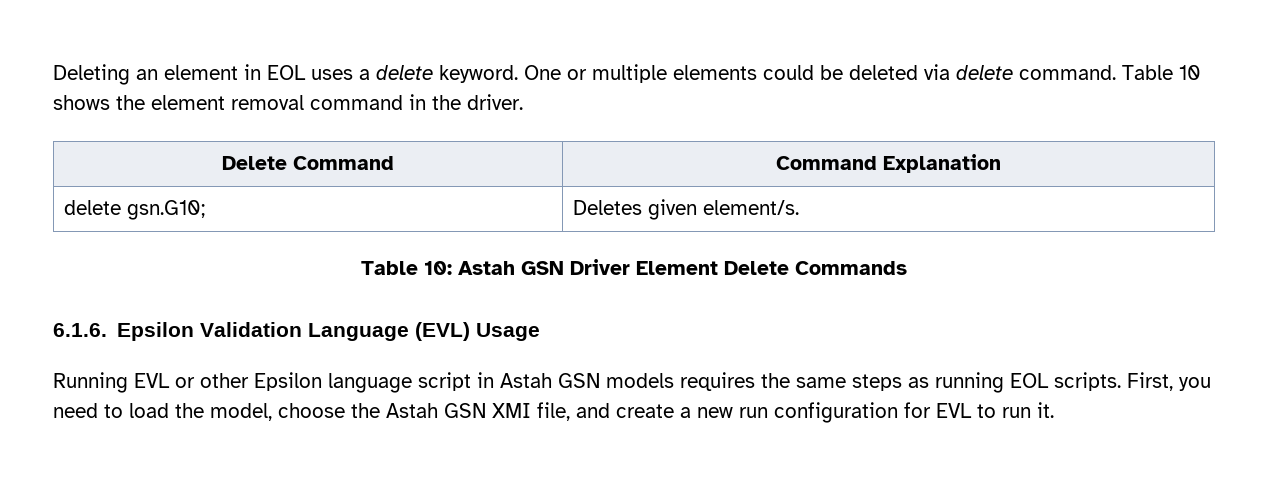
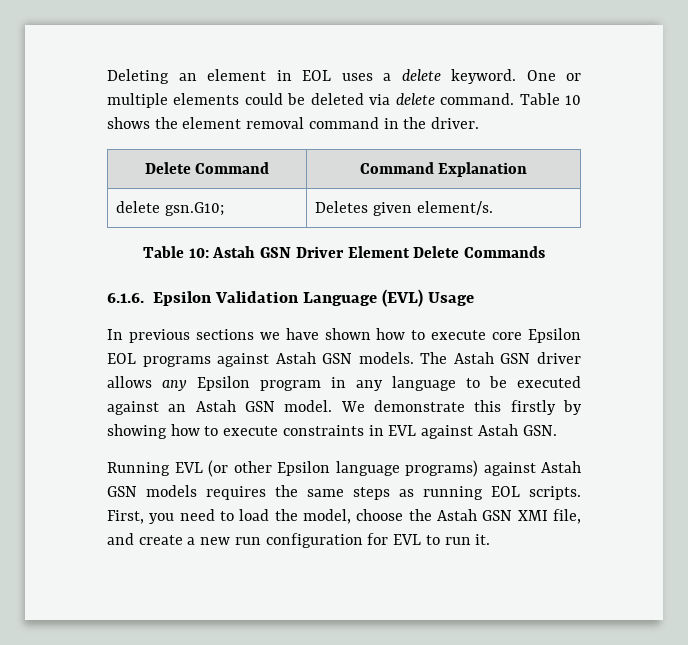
(541, 332) none -> [107,328,581,343] [107,352,581,367] [107,376,581,391] [107,400,582,415] [107,424,557,439] // In previous sections we have shown how to execute core Epsilon EOL programs against Astah GSN models. The Astah GSN driver allows any Epsilon program in any language to be executed against an Astah GSN model. We demonstrate this firstly by showing how to execute constraints in EVL against Astah GSN.
[175,377,195,388] or -> [208,460,228,477] (or
[418,372,494,391] script in -> [405,460,536,477] programs) against

